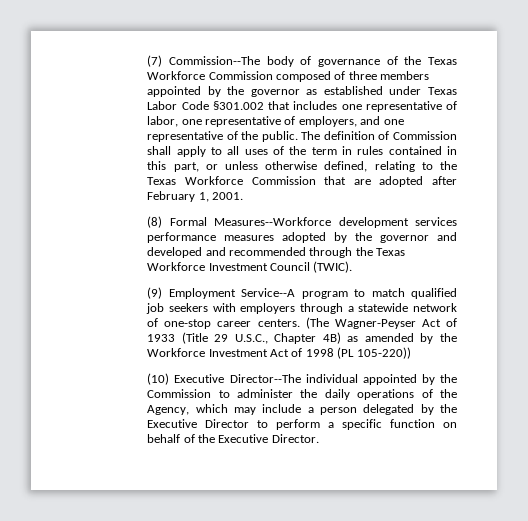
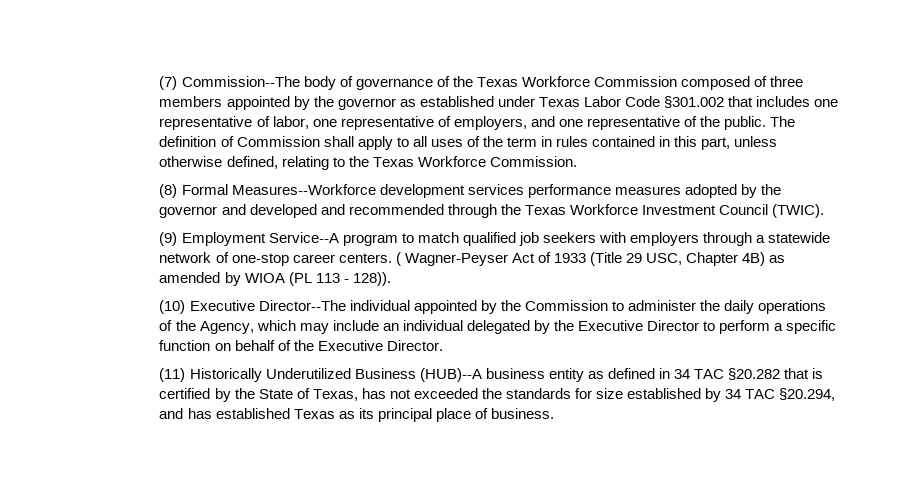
[205,164,218,170] or -> (731, 143) none
[251,176,457,187] [147,191,244,202] Commission that are adopted after February 1, 2001. -> [489,156,577,167] Commission.
[305,317,329,329] (The -> [395,252,401,266] (
[234,334,268,344] U.S.C., -> [646,253,683,265] USC,
[440,333,458,342] [147,347,411,359] the Workforce Investment Act of 1998 (PL 105-220)) -> [244,272,391,286] WIOA (PL 113 - 128)).
[307,407,357,415] a person -> [382,320,463,331] an individual
(319, 438) none -> [159,368,824,382] [159,388,836,402] [159,408,554,422] // (11) Historically Underutilized Business (HUB)--A business entity as defined in 34 TAC §20.282 that is certified by the State of Texas, has not exceeded the standards for size established by 34 TAC §20.294, and has established Texas as its principal place of business.

